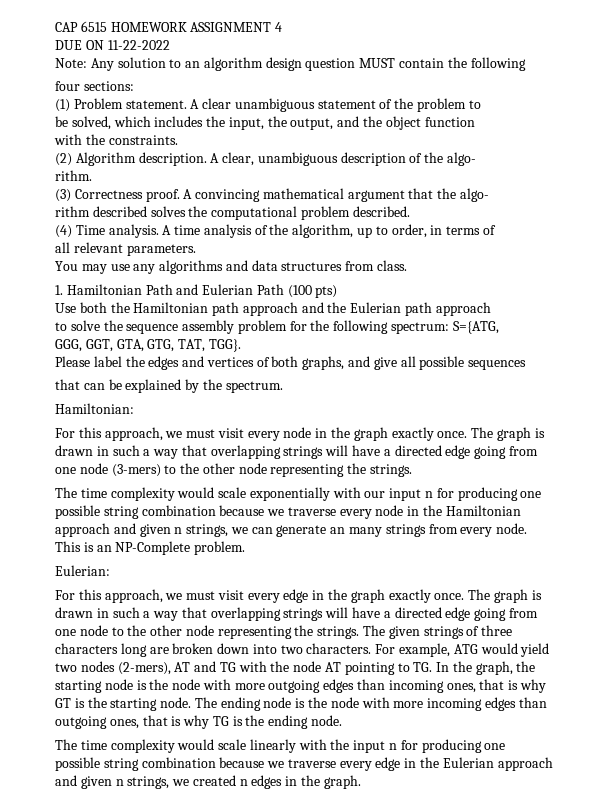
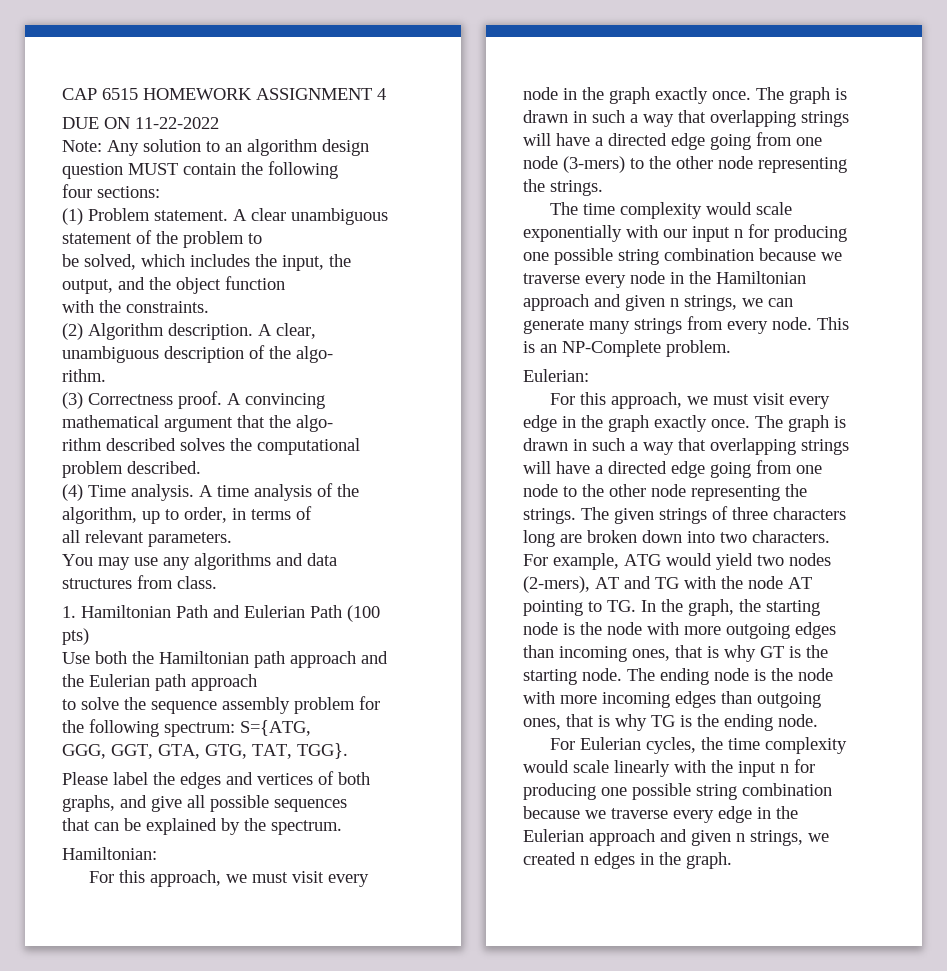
[330,527,346,534] an -> (584, 326) none
[55,739,77,750] The -> [549,737,723,754] For Eulerian cycles, the

